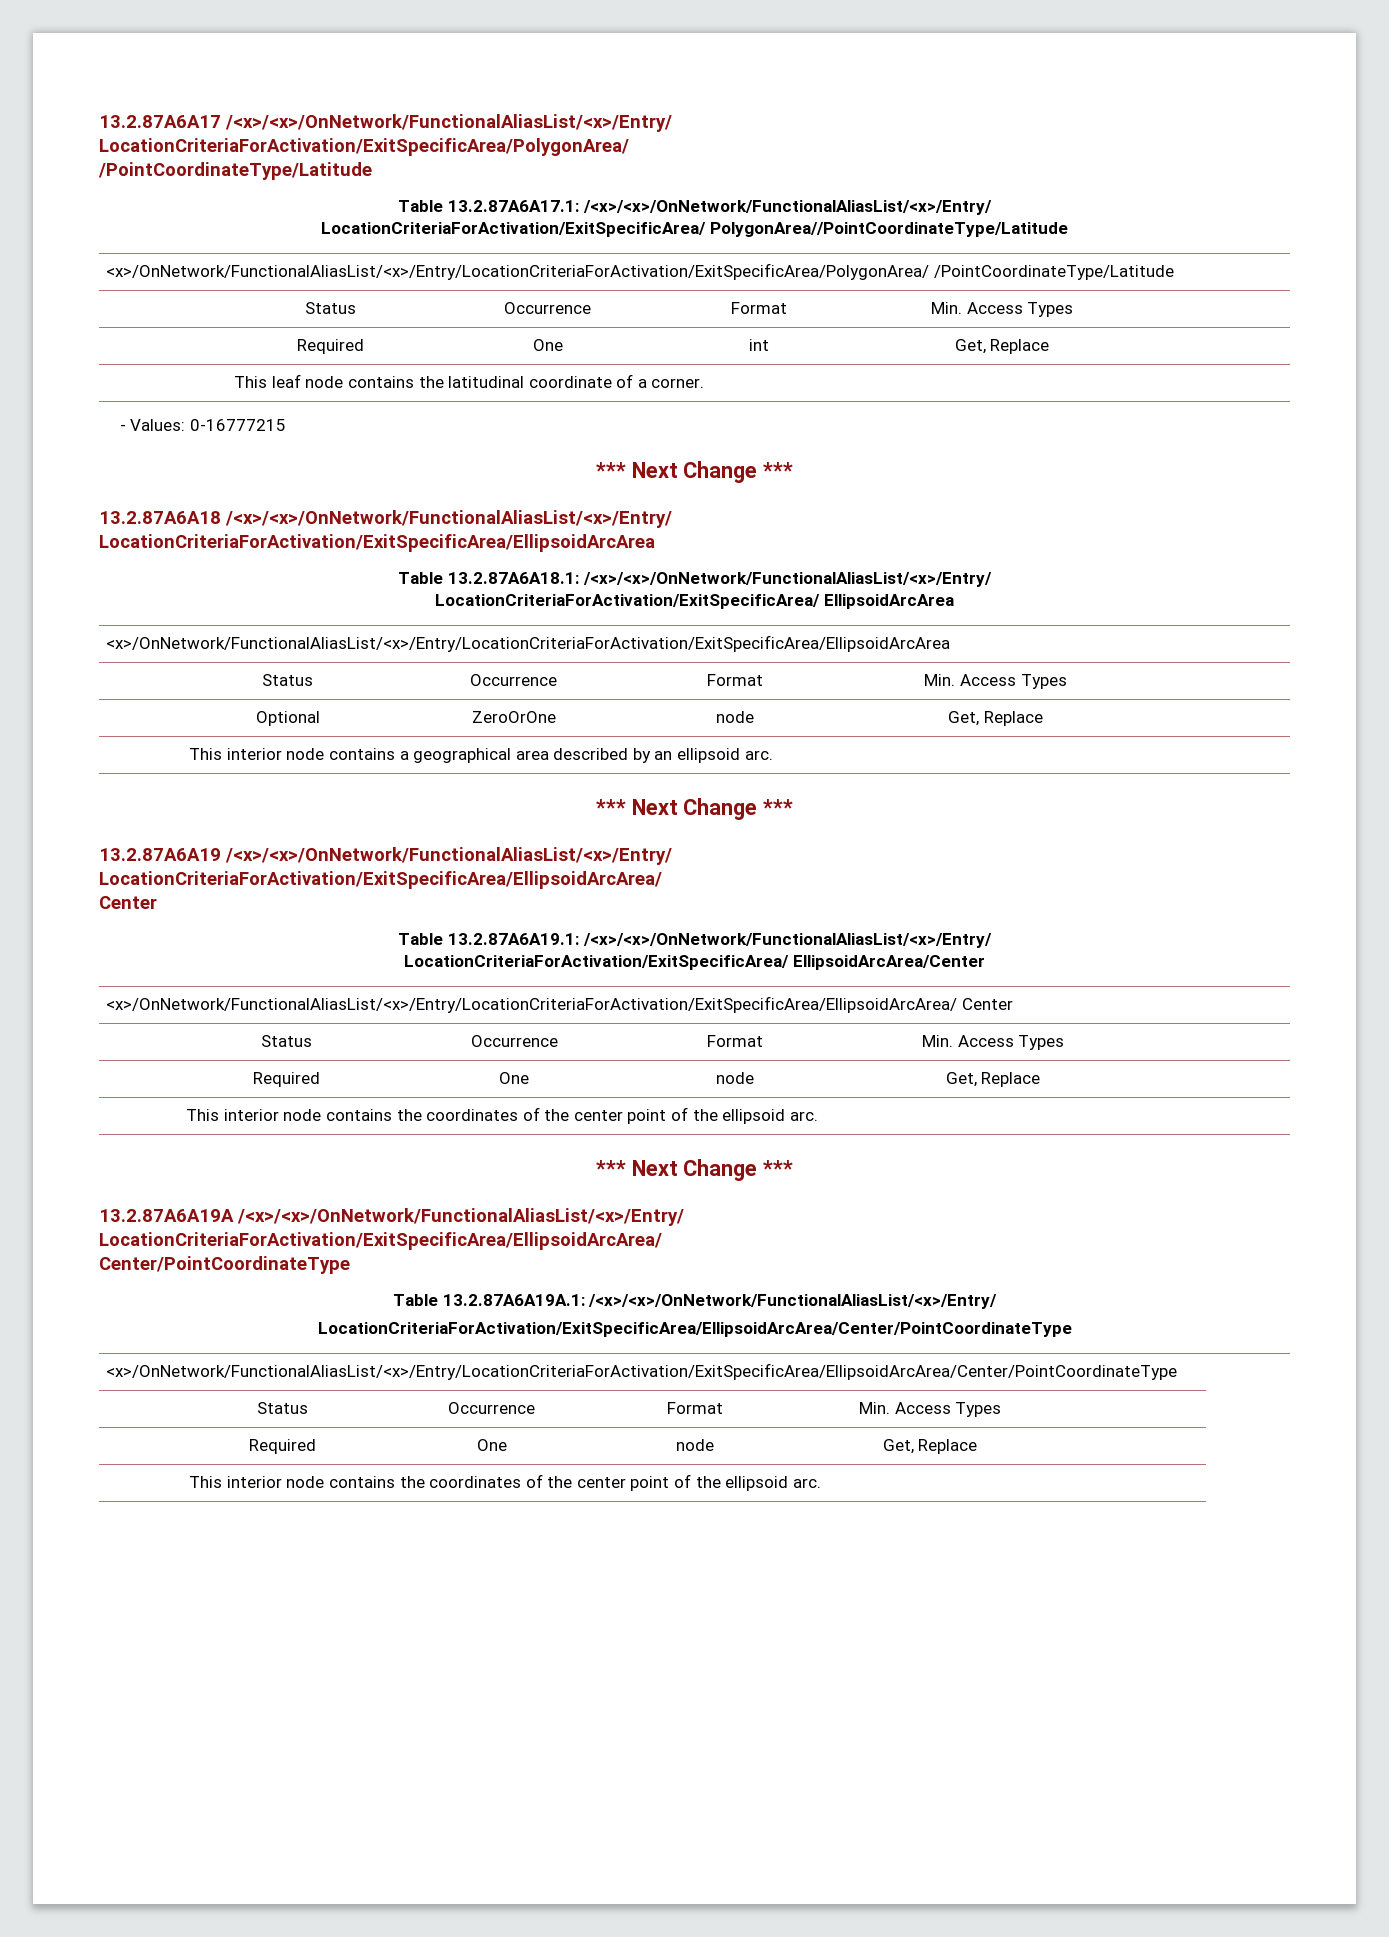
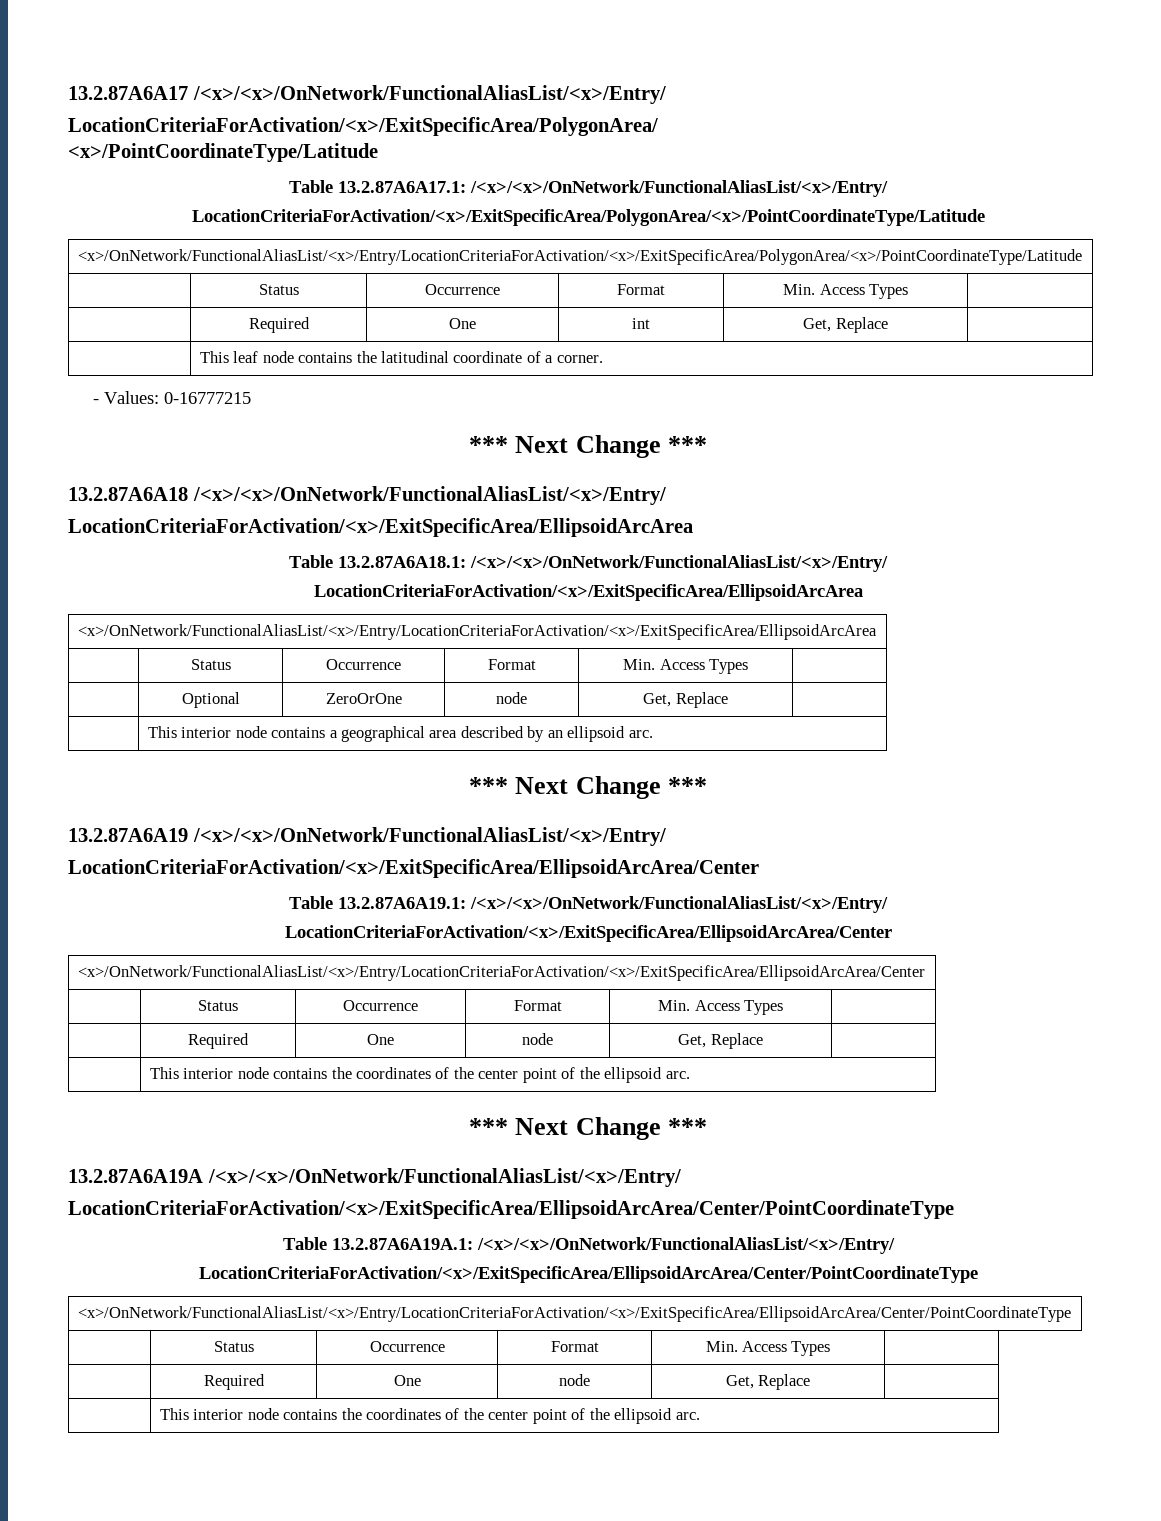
[99,138,629,156] [98,162,372,180] LocationCriteriaForActivation/ExitSpecificArea/PolygonArea/ // /PointCoordinateType/Latitude -> [68,117,658,136] [68,143,378,162] LocationCriteriaForActivation/<x>/ExitSpecificArea/PolygonArea/ // <x>/PointCoordinateType/Latitude
[321,222,1068,237] [106,263,1174,280] LocationCriteriaForActivation/ExitSpecificArea/ PolygonArea//PointCoordinateType/Latitude // <x>/OnNetwork/FunctionalAliasList/<x>/Entry/LocationCriteriaForActivation/ExitSpecificArea/PolygonArea/ /PointCoordinateType/Latitude -> [191,209,985,226] [77,249,1082,265] LocationCriteriaForActivation/<x>/ExitSpecificArea/PolygonArea/<x>/PointCoordinateType/Latitude // <x>/OnNetwork/FunctionalAliasList/<x>/Entry/LocationCriteriaForActivation/<x>/ExitSpecificArea/PolygonArea/<x>/PointCoordinateType/Latitude
[99,534,655,552] LocationCriteriaForActivation/ExitSpecificArea/EllipsoidArcArea -> [68,518,693,537] LocationCriteriaForActivation/<x>/ExitSpecificArea/EllipsoidArcArea
[435,594,954,609] [106,635,951,652] LocationCriteriaForActivation/ExitSpecificArea/ EllipsoidArcArea // <x>/OnNetwork/FunctionalAliasList/<x>/Entry/LocationCriteriaForActivation/ExitSpecificArea/EllipsoidArcArea -> [313,584,863,601] [77,624,877,640] LocationCriteriaForActivation/<x>/ExitSpecificArea/EllipsoidArcArea // <x>/OnNetwork/FunctionalAliasList/<x>/Entry/LocationCriteriaForActivation/<x>/ExitSpecificArea/EllipsoidArcArea
[99,871,662,889] [99,896,157,909] LocationCriteriaForActivation/ExitSpecificArea/EllipsoidArcArea/ // Center -> [68,859,759,878] LocationCriteriaForActivation/<x>/ExitSpecificArea/EllipsoidArcArea/Center
[404,955,985,970] [106,996,1013,1013] LocationCriteriaForActivation/ExitSpecificArea/ EllipsoidArcArea/Center // <x>/OnNetwork/FunctionalAliasList/<x>/Entry/LocationCriteriaForActivation/ExitSpecificArea/EllipsoidArcArea/ Center -> [284,925,892,942] [77,965,925,981] LocationCriteriaForActivation/<x>/ExitSpecificArea/EllipsoidArcArea/Center // <x>/OnNetwork/FunctionalAliasList/<x>/Entry/LocationCriteriaForActivation/<x>/ExitSpecificArea/EllipsoidArcArea/Center
[99,1232,662,1250] [99,1256,350,1274] LocationCriteriaForActivation/ExitSpecificArea/EllipsoidArcArea/ // Center/PointCoordinateType -> [68,1200,954,1219] LocationCriteriaForActivation/<x>/ExitSpecificArea/EllipsoidArcArea/Center/PointCoordinateType
[317,1322,1072,1337] [106,1363,1178,1380] LocationCriteriaForActivation/ExitSpecificArea/EllipsoidArcArea/Center/PointCoordinateType // <x>/OnNetwork/FunctionalAliasList/<x>/Entry/LocationCriteriaForActivation/ExitSpecificArea/EllipsoidArcArea/Center/PointCoordinateType -> [198,1266,978,1283] [77,1306,1071,1322] LocationCriteriaForActivation/<x>/ExitSpecificArea/EllipsoidArcArea/Center/PointCoordinateType // <x>/OnNetwork/FunctionalAliasList/<x>/Entry/LocationCriteriaForActivation/<x>/ExitSpecificArea/EllipsoidArcArea/Center/PointCoordinateType

